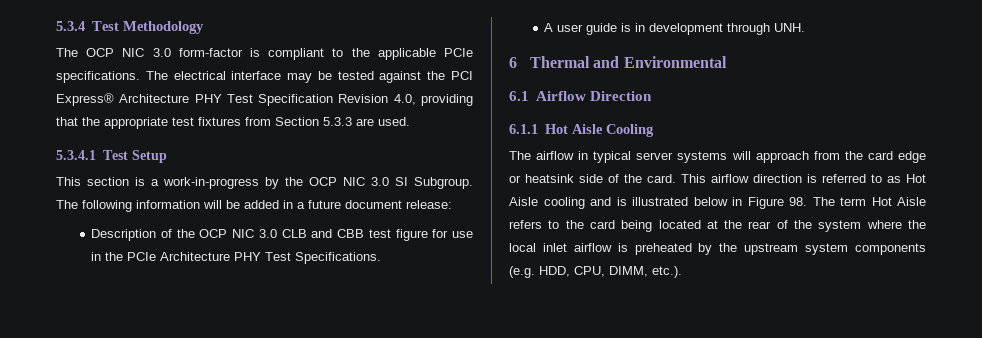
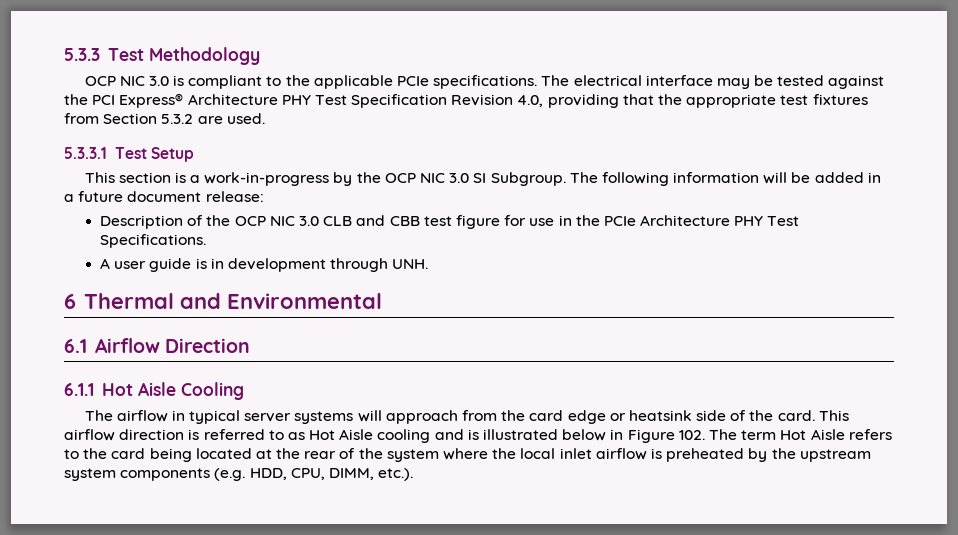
[56,21,85,31] 5.3.4 -> [64,48,100,61] 5.3.3
[56,48,243,57] The OCP NIC 3.0 form-factor -> [84,76,169,86] OCP NIC 3.0
[323,117,352,126] 5.3.3 -> [161,114,194,124] 5.3.2
[56,150,96,160] 5.3.4.1 -> [64,147,107,159] 5.3.3.1
[789,197,807,206] 98. -> [678,430,705,440] 102.

